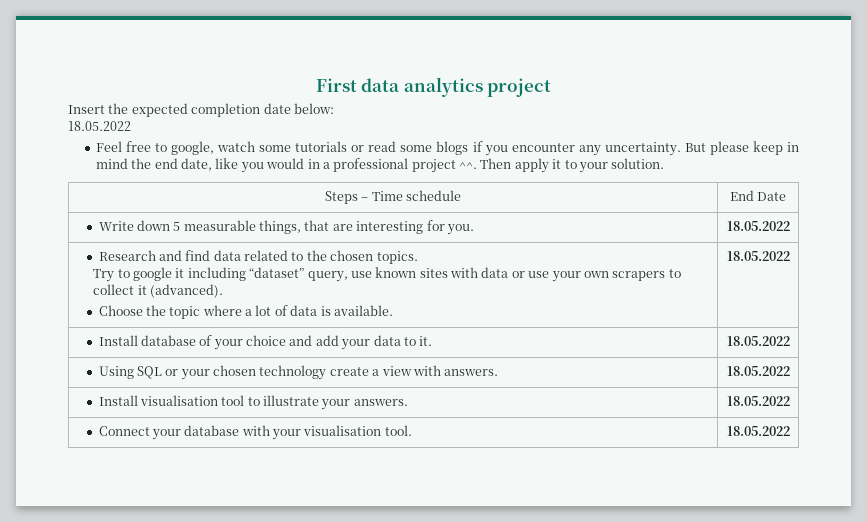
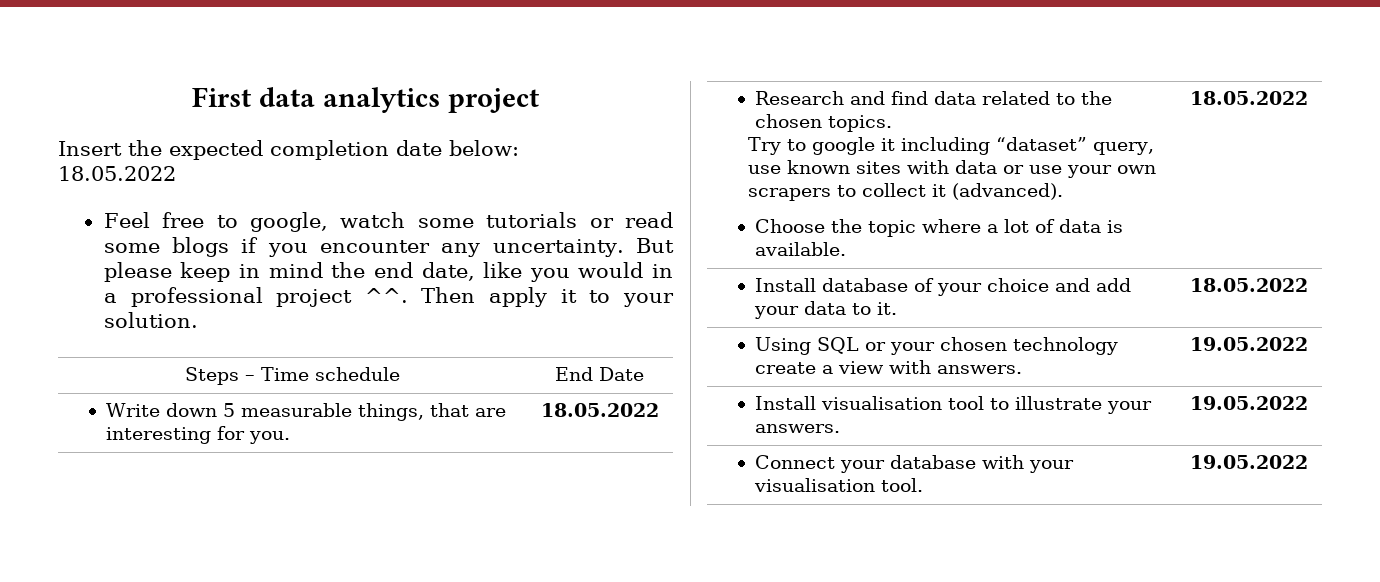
[726,366,790,376] 18.05.2022 -> [1189,337,1308,351] 19.05.2022
[726,396,790,406] 18.05.2022 -> [1189,396,1308,410] 19.05.2022
[726,426,790,436] 18.05.2022 -> [1189,455,1308,469] 19.05.2022

